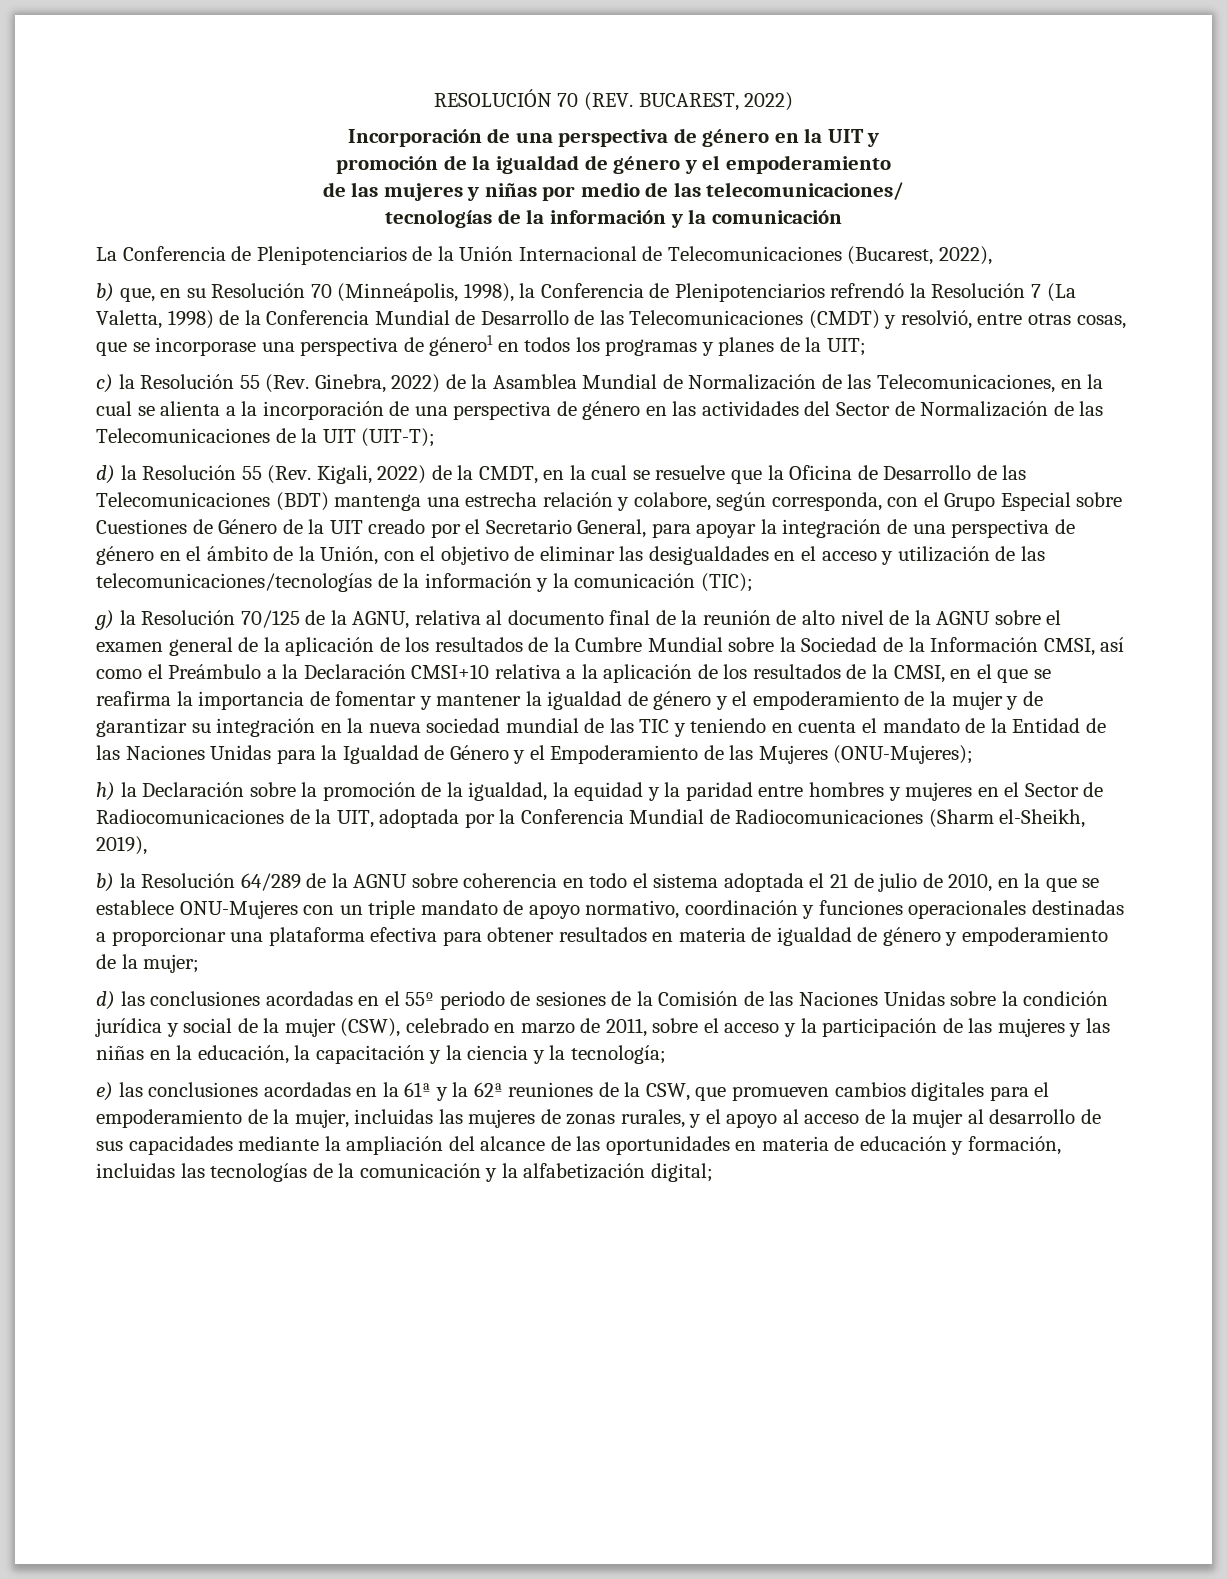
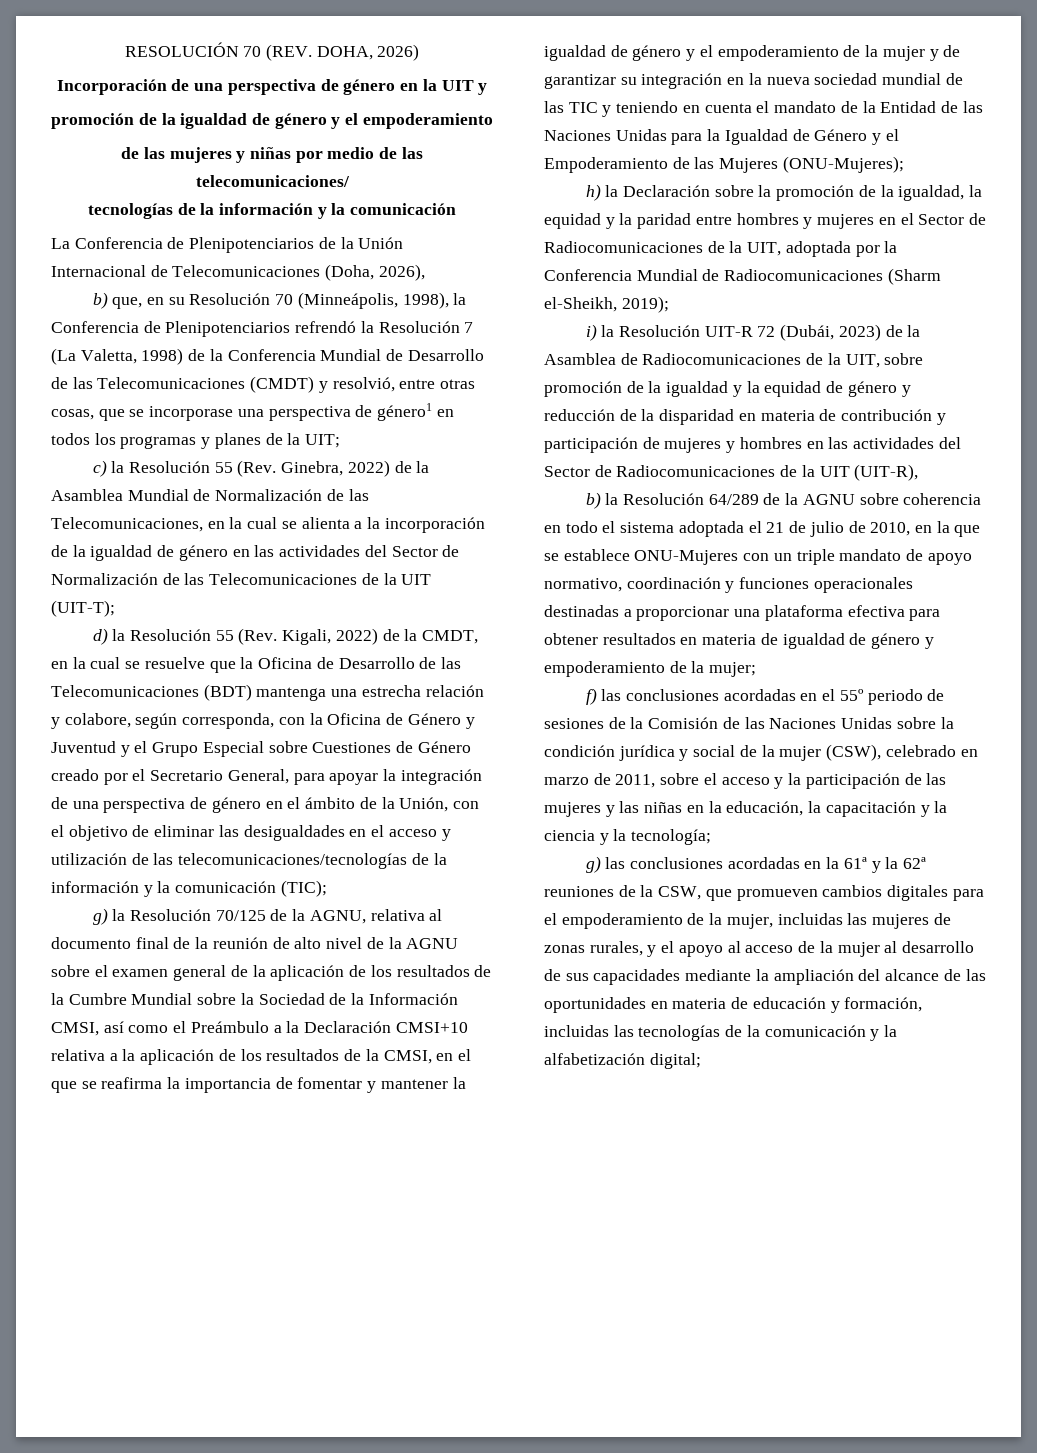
[638,92,794,111] BUCAREST, 2022) -> [316,44,420,61] DOHA, 2026)
[847,246,992,265] (Bucarest, 2022), -> [325,264,425,281] (Doha, 2026),
[414,401,552,420] una perspectiva -> [72,545,153,561] la igualdad
(919, 502) none -> [309,713,475,729] [51,741,130,757] la Oficina de Género y Juventud y
[282,519,363,534] de la UIT -> (471, 747) none
[96,836,147,855] 2019), -> [621,296,669,313] [585,324,921,341] [544,353,924,368] [544,381,911,397] [544,409,946,425] [544,437,961,453] [544,464,919,481] 2019); // i) la Resolución UIT-R 72 (Dubái, 2023) de la Asamblea de Radiocomunicaciones de la UIT, sobre promoción de la igualdad y la equidad de género y reducción de la disparidad en materia de contribución y participación de mujeres y hombres en las actividades del Sector de Radiocomunicaciones de la UIT (UIT-R),
[96,991,115,1010] d) -> [585,688,597,705] f)
[96,1082,113,1101] e) -> [585,856,601,873] g)

